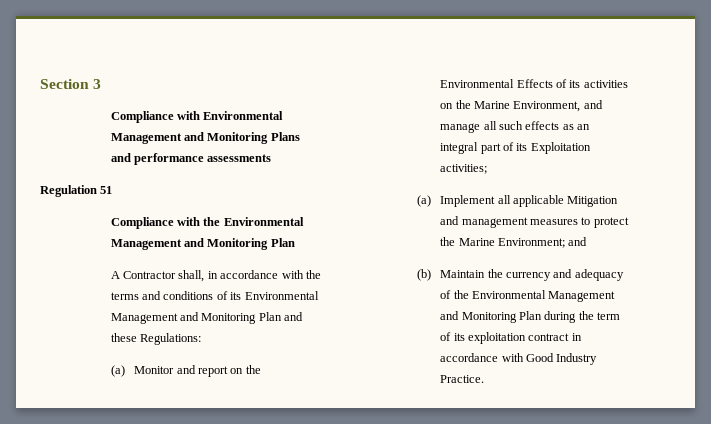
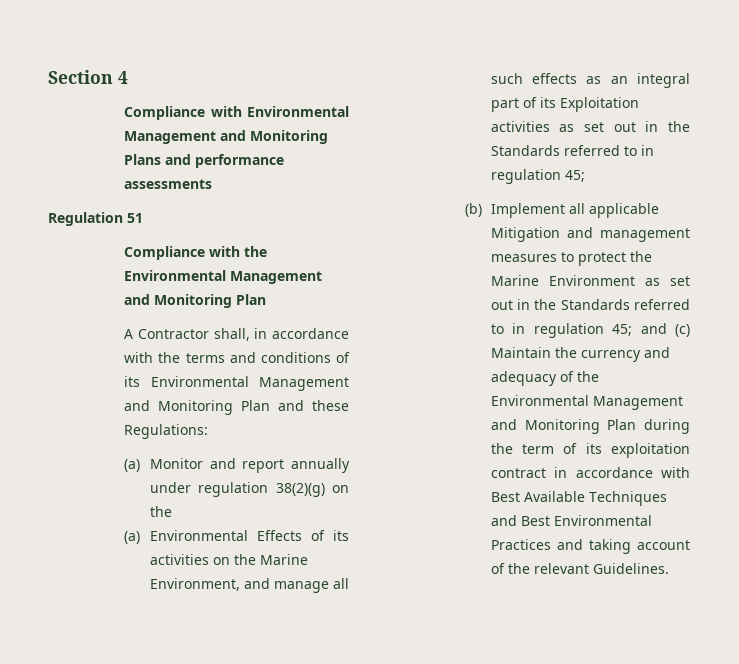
[93,79,102,89] 3 -> [118,71,128,84] 4
[230,365,261,374] on the -> [291,458,350,473] [149,482,349,497] [149,506,172,517] [124,531,141,544] annually under regulation 38(2)(g) on the // (a)
[440,164,488,174] [416,195,431,207] activities; // (a) -> [490,121,690,132] [490,145,654,156] [490,169,585,184] [465,203,483,217] activities as set out in the Standards referred to in regulation 45; // (b)
[497,237,588,248] [416,269,431,281] Environment; and // (b) -> [548,275,690,286] [490,299,690,310] [490,323,690,338] Environment as set out in the Standards referred to in regulation 45; and (c)
[525,353,598,365] [440,375,485,383] Good Industry Practice. -> [490,491,667,506] [490,515,652,526] [490,539,690,554] [490,563,669,574] Best Available Techniques and Best Environmental Practices and taking account of the relevant Guidelines.

